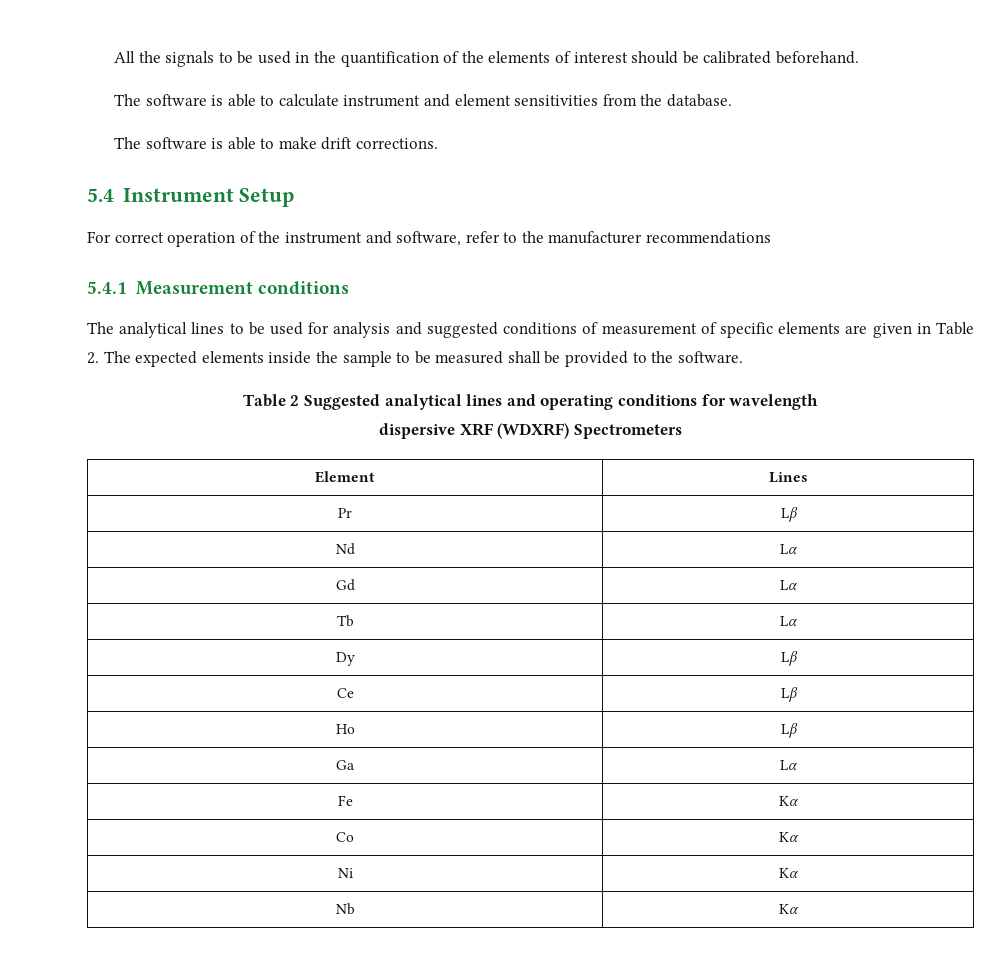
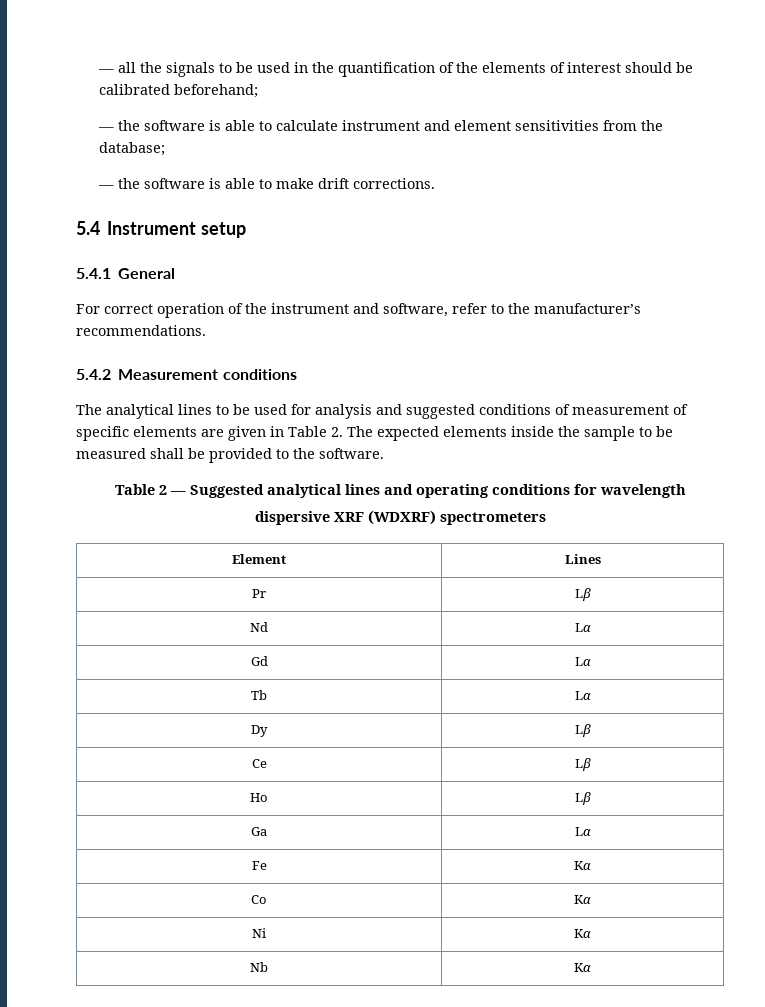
[113,51,135,63] All -> [98,62,137,73] — all
[775,51,859,64] [113,94,141,106] beforehand. // The -> [174,84,259,98] [98,120,141,131] beforehand; // — the
[666,94,732,107] [113,137,141,149] database. // The -> [99,142,166,156] [98,178,141,189] database; // — the
[239,188,295,207] Setup -> [201,222,247,238] [76,268,176,279] setup // 5.4.1 General
[548,231,772,244] [87,281,127,294] manufacturer recommendations // 5.4.1 -> [534,303,641,314] [76,325,206,336] [76,369,111,380] manufacturer’s recommendations. // 5.4.2
(300, 400) none -> [169,491,186,495] —
[573,424,682,439] Spectrometers -> [439,512,546,525] spectrometers

